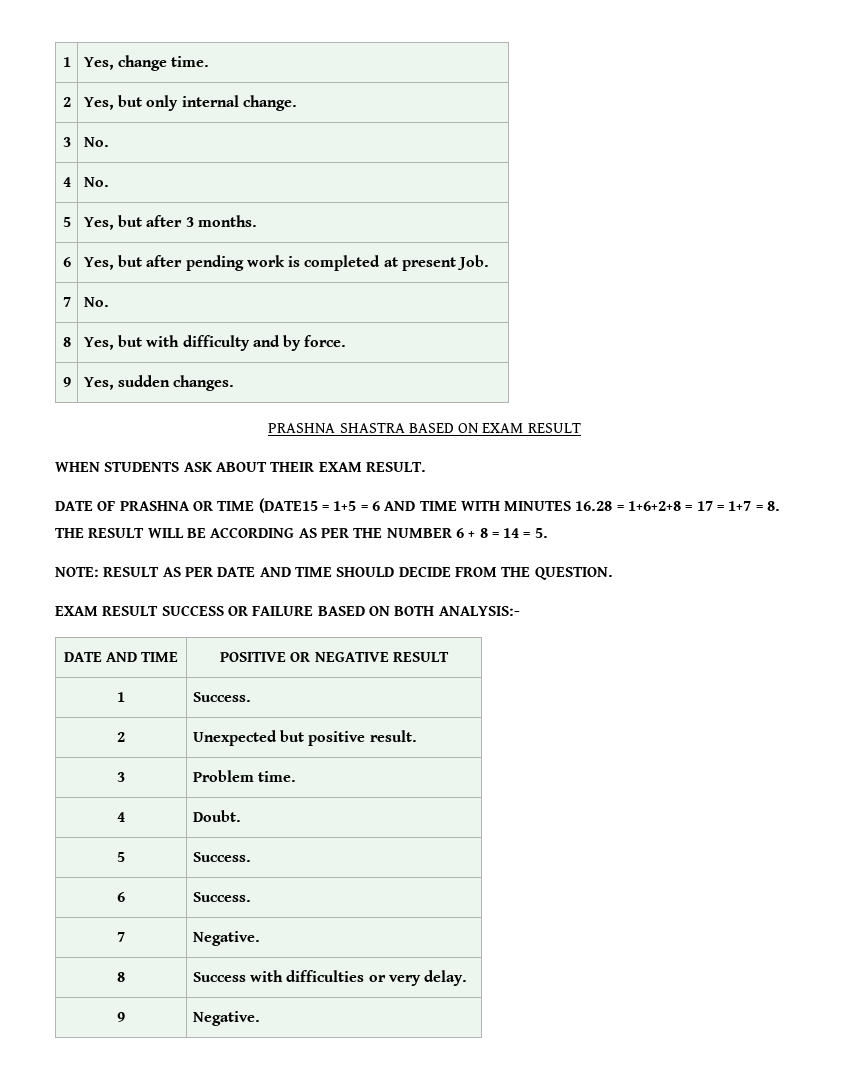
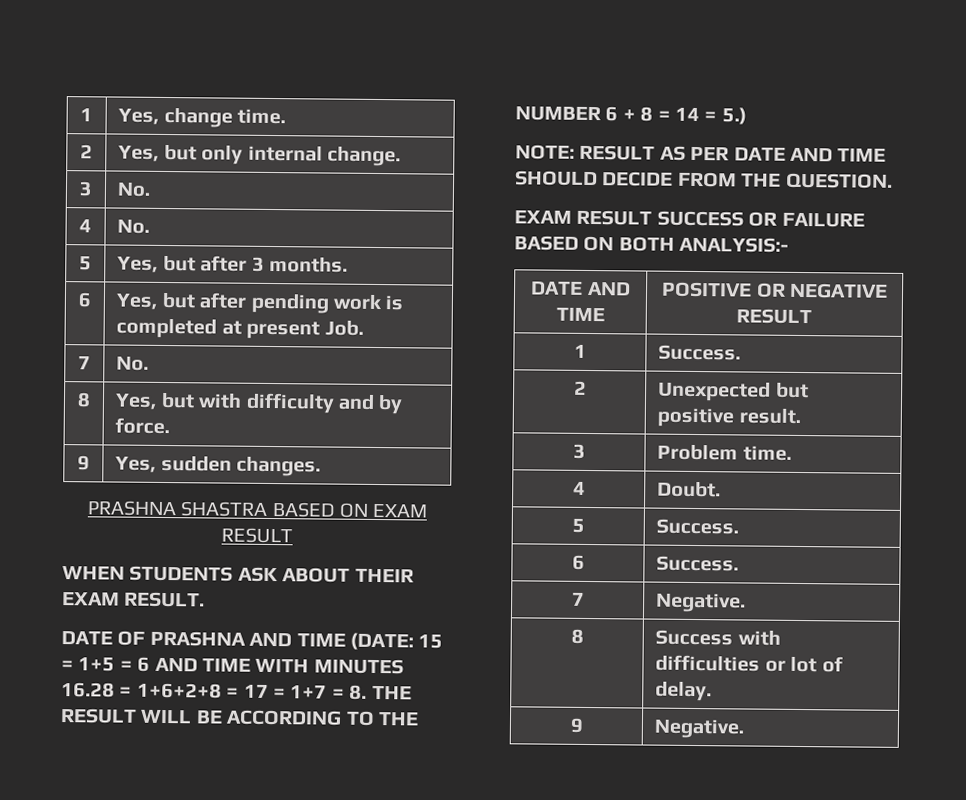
[192,498,318,513] OR TIME (DATE15 -> [249,632,444,651] AND TIME (DATE: 15
[298,528,349,538] AS PER -> [345,710,375,726] TO
[534,528,548,538] 5. -> [721,107,747,125] 5.)
[388,975,421,986] very -> [790,656,843,673] lot of

